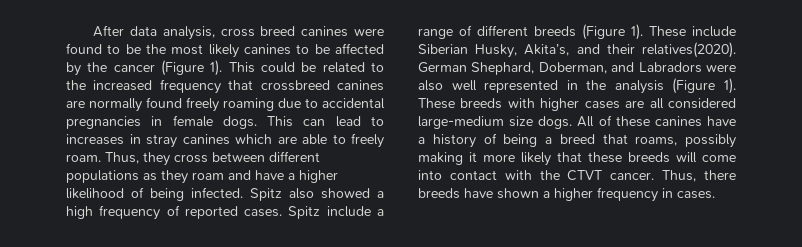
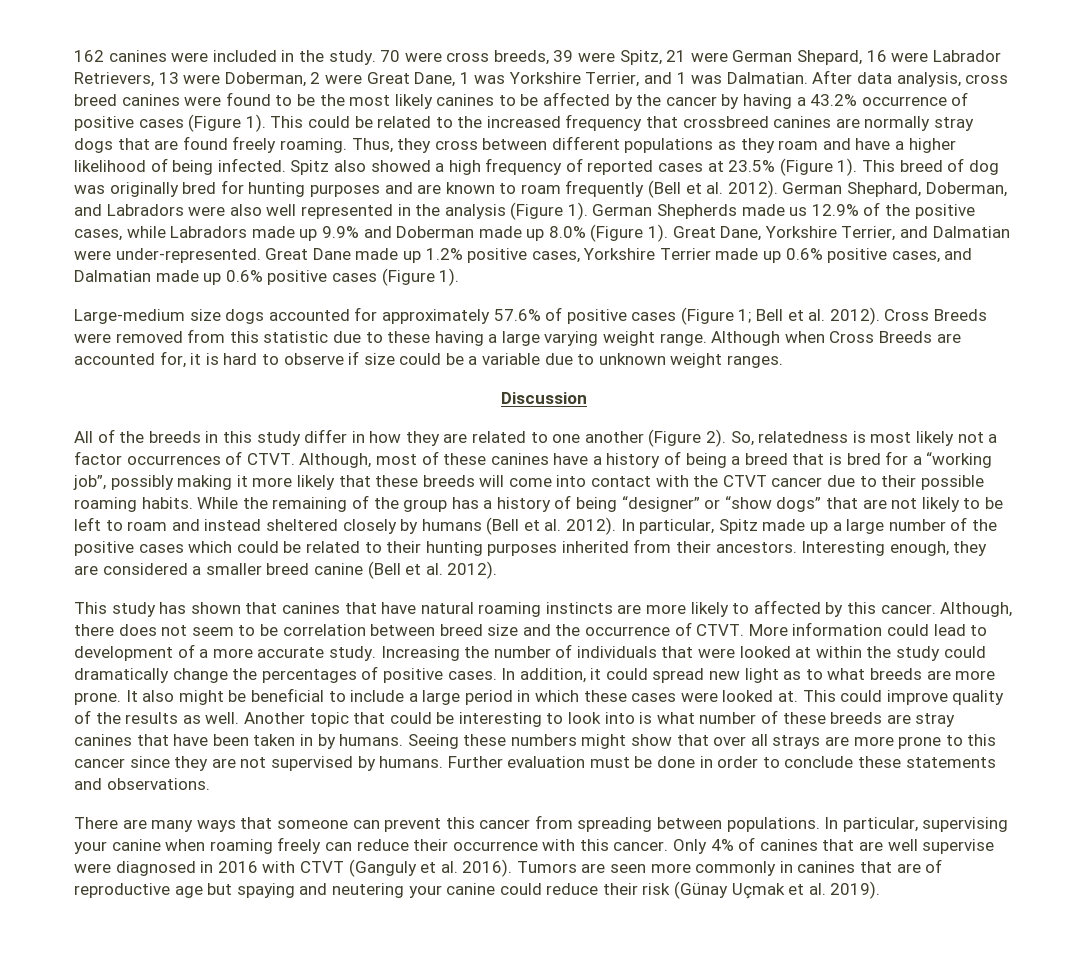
(93, 31) none -> [74,50,1001,65] [74,72,808,87] 162 canines were included in the study. 70 were cross breeds, 39 were Spitz, 21 were German Shepard, 16 were Labrador Retrievers, 13 were Doberman, 2 were Great Dane, 1 was Yorkshire Terrier, and 1 was Dalmatian.
(155, 68) none -> [721,92,969,109] [74,116,184,131] by having a 43.2% occurrence of positive cases
[146,97,385,112] [66,115,384,129] [66,133,384,148] [66,154,101,162] found freely roaming due to accidental pregnancies in female dogs. This can lead to increases in stray canines which are able to freely roam. -> [934,117,975,131] [74,136,347,153] stray dogs that are found freely roaming.
[244,206,384,219] [418,24,736,40] [418,42,736,58] cases. Spitz include a range of different breeds (Figure 1). These include Siberian Husky, Akita’s, and their relatives(2020). -> [658,158,999,176] [74,180,778,198] cases at 23.5% (Figure 1). This breed of dog was originally bred for hunting purposes and are known to roam frequently (Bell et al. 2012).
[418,98,736,111] [418,116,595,129] These breeds with higher cases are all considered large-medium size dogs. All -> [592,202,975,219] [74,224,1010,242] [74,248,973,263] [74,268,460,286] [74,307,988,325] [74,329,961,346] [74,351,784,368] [501,392,587,404] [74,429,998,447] [74,451,417,468] German Shepherds made us 12.9% of the positive cases, while Labradors made up 9.9% and Doberman made up 8.0% (Figure 1). Great Dane, Yorkshire Terrier, and Dalmatian were under-represented. Great Dane made up 1.2% positive cases, Yorkshire Terrier made up 0.6% positive cases, and Dalmatian made up 0.6% positive cases (Figure 1). // Large-medium size dogs accounted for approximately 57.6% of positive cases (Figure 1; Bell et al. 2012). Cross Breeds were removed from this statistic due to these having a large varying weight range. Although when Cross Breeds are accounted for, it is hard to observe if size could be a variable due to unknown weight ranges. // Discussion // All of the breeds in this study differ in how they are related to one another (Figure 2). So, relatedness is most likely not a factor occurrences of CTVT. Although, most
[635,136,678,146] roams, -> [829,451,993,468] [73,475,106,490] is bred for a “working job”,
[610,170,736,182] [418,187,715,202] cancer. Thus, there breeds have shown a higher frequency in cases. -> [771,475,984,490] [74,495,1003,512] [74,517,997,535] [74,539,988,556] [74,561,498,579] [74,600,1013,617] [74,622,988,636] [74,644,986,661] [74,666,996,683] [74,688,1005,705] [74,710,956,727] [74,734,997,749] [74,756,996,771] [74,778,210,790] [74,815,1009,832] [74,837,995,854] [74,859,943,877] [74,881,881,899] cancer due to their possible roaming habits. While the remaining of the group has a history of being “designer” or “show dogs” that are not likely to be left to roam and instead sheltered closely by humans (Bell et al. 2012). In particular, Spitz made up a large number of the positive cases which could be related to their hunting purposes inherited from their ancestors. Interesting enough, they are considered a smaller breed canine (Bell et al. 2012). // This study has shown that canines that have natural roaming instincts are more likely to affected by this cancer. Although, there does not seem to be correlation between breed size and the occurrence of CTVT. More information could lead to development of a more accurate study. Increasing the number of individuals that were looked at within the study could dramatically change the percentages of positive cases. In addition, it could spread new light as to what breeds are more prone. It also might be beneficial to include a large period in which these cases were looked at. This could improve quality of the results as well. Another topic that could be interesting to look into is what number of these breeds are stray canines that have been taken in by humans. Seeing these numbers might show that over all strays are more prone to this cancer since they are not supervised by humans. Further evaluation must be done in order to conclude these statements and observations. // There are many ways that someone can prevent this cancer from spreading between populations. In particular, supervising your canine when roaming freely can reduce their occurrence with this cancer. Only 4% of canines that are well supervise were diagnosed in 2016 with CTVT (Ganguly et al. 2016). Tumors are seen more commonly in canines that are of reproductive age but spaying and neutering your canine could reduce their risk (Günay Uçmak et al. 2019).

